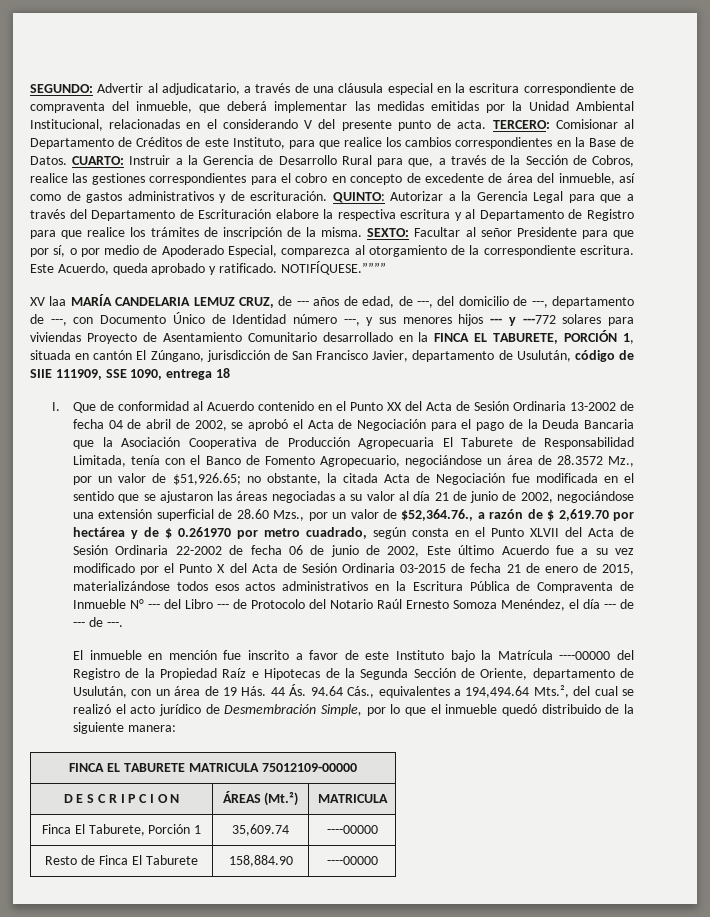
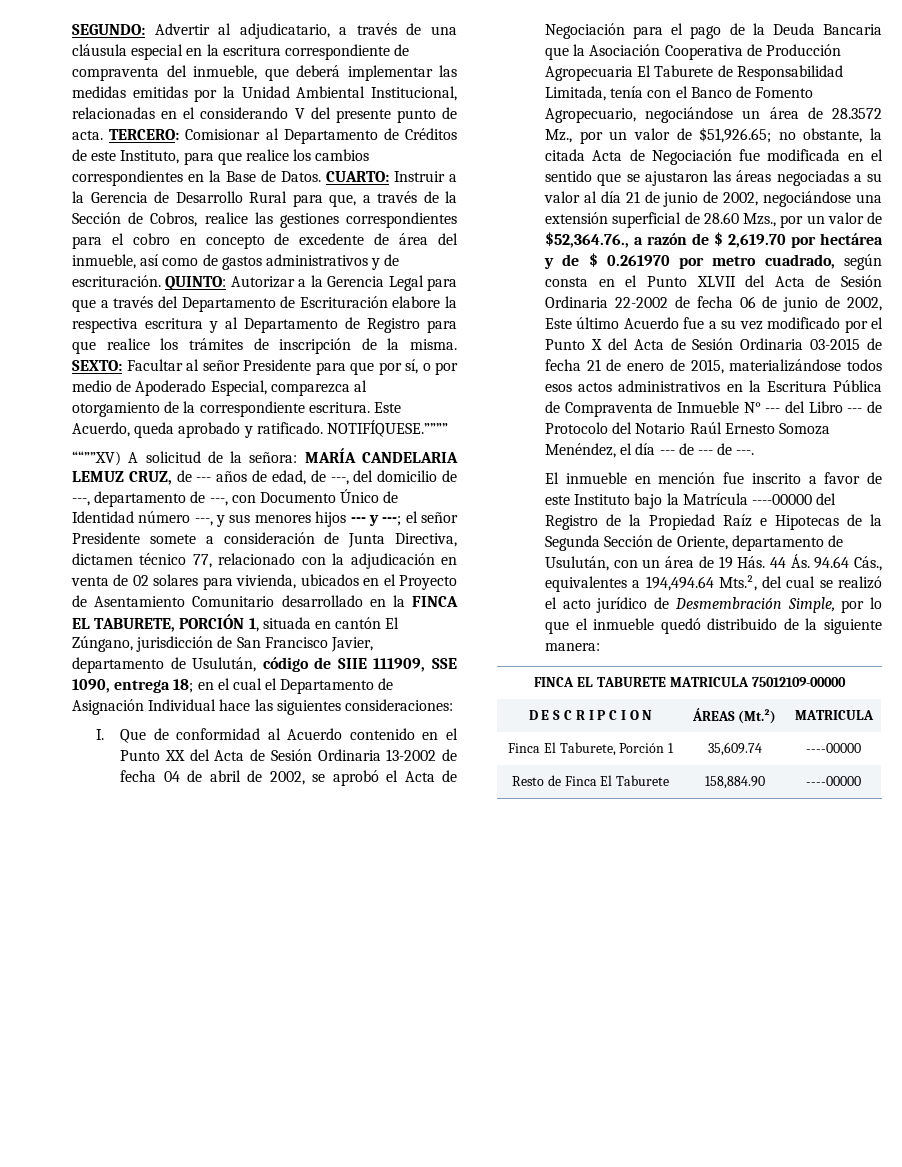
[30,296,67,306] XV laa -> [72,451,298,466] ““””XV) A solicitud de la señora:
[522,314,634,326] [30,332,81,342] ---772 solares para viviendas -> [382,511,459,526] [72,532,457,548] [72,553,457,569] [71,574,396,590] ---; el señor Presidente somete a consideración de Junta Directiva, dictamen técnico 77, relacionado con la adjudicación en venta de 02 solares para vivienda, ubicados en el
[215,368,230,378] 18 -> [173,678,394,694] [72,699,453,715] 18; en el cual el Departamento de Asignación Individual hace las siguientes consideraciones:

